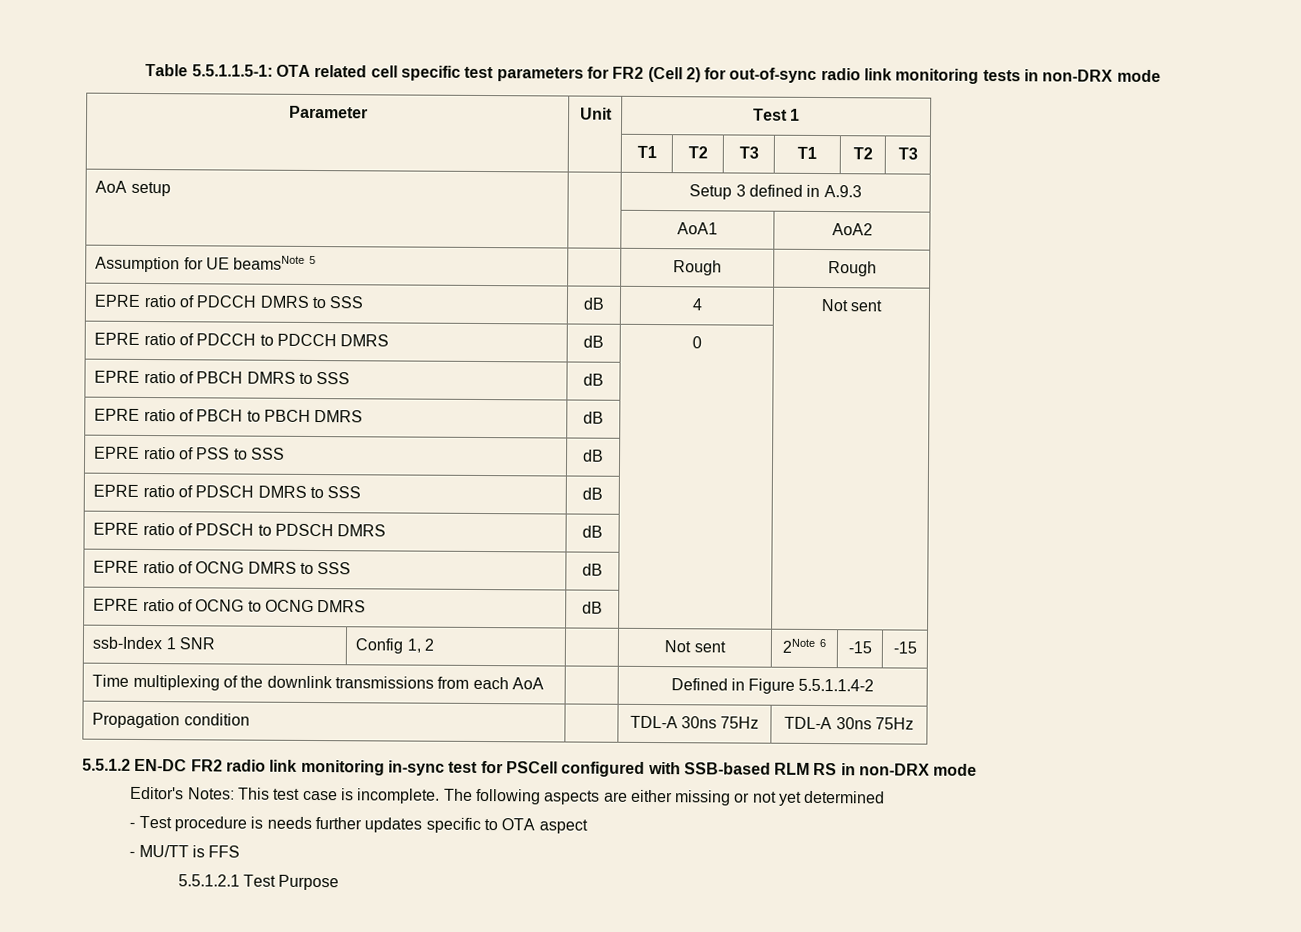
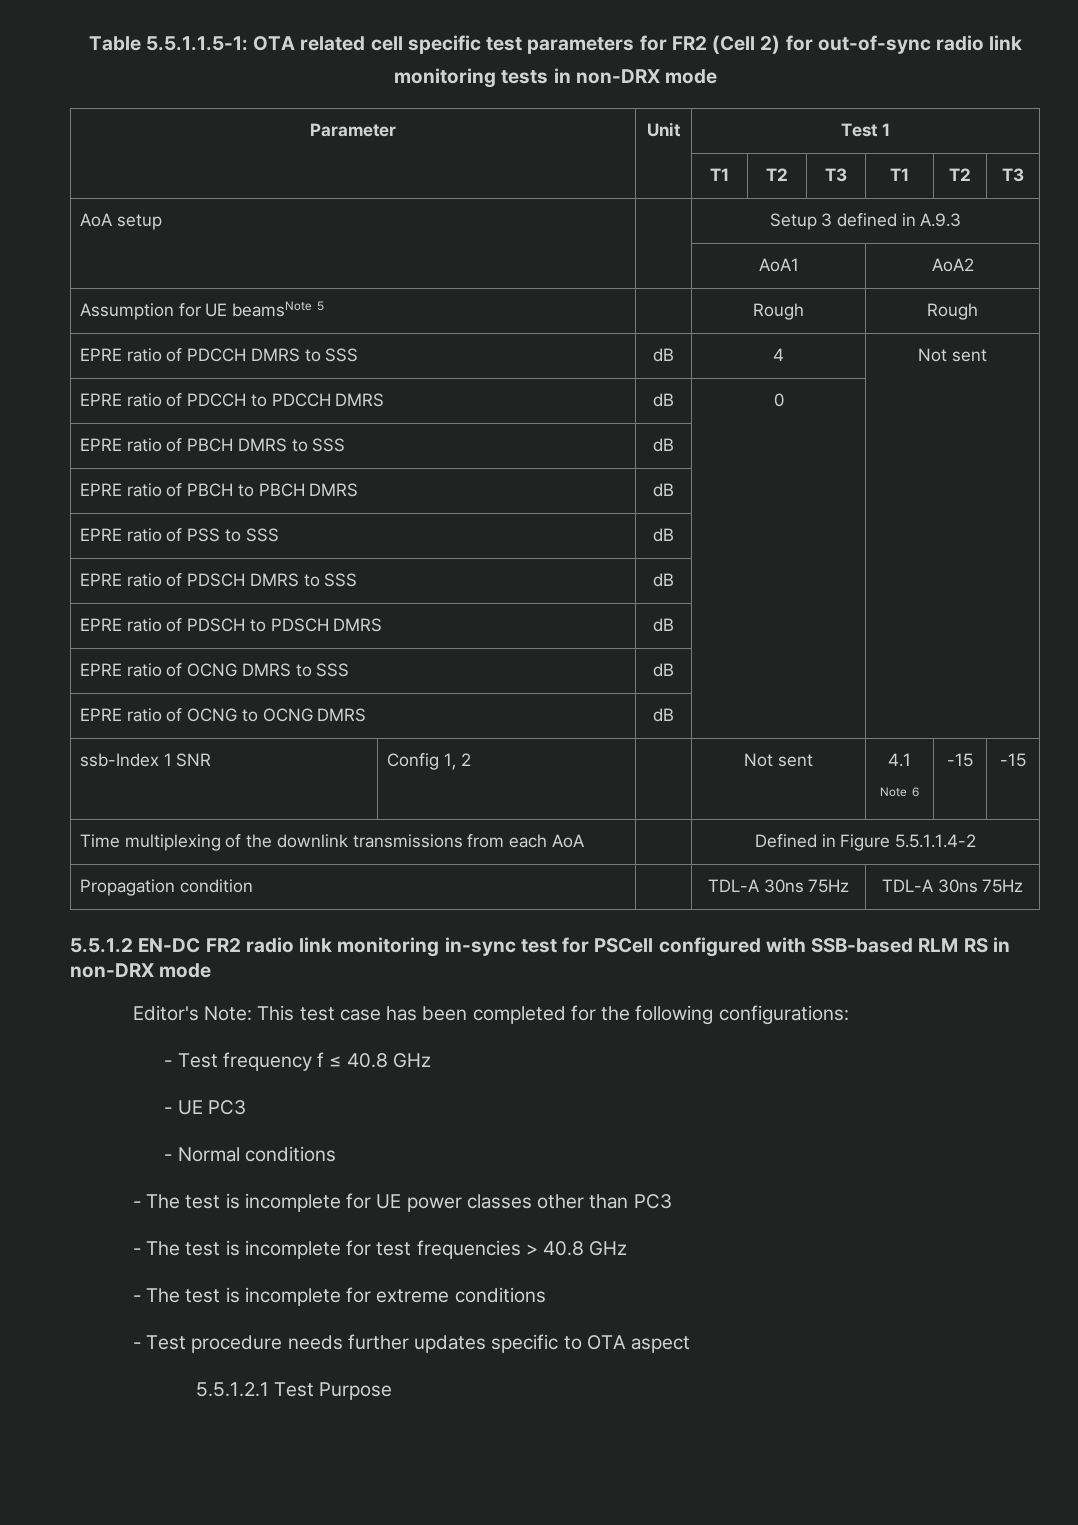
[782,638,816,653] 2Note -> [888,753,911,767] [880,787,908,797] 4.1 // Note
[187,787,235,800] Notes: -> [204,1006,253,1021] Note:
[340,788,886,806] is incomplete. The following aspects are either missing or not yet determined -> [386,1005,849,1025] [164,1052,431,1071] [164,1100,246,1115] [164,1146,336,1162] [132,1193,672,1212] [132,1240,628,1259] [132,1287,546,1306] has been completed for the following configurations: // - Test frequency f ≤ 40.8 GHz // - UE PC3 // - Normal conditions // - The test is incomplete for UE power classes other than PC3 // - The test is incomplete for test frequencies > 40.8 GHz // - The test is incomplete for extreme conditions
[250,816,264,829] is -> (283, 1344) none
[129,844,241,858] // - MU/TT is FFS -> (691, 1344) none

